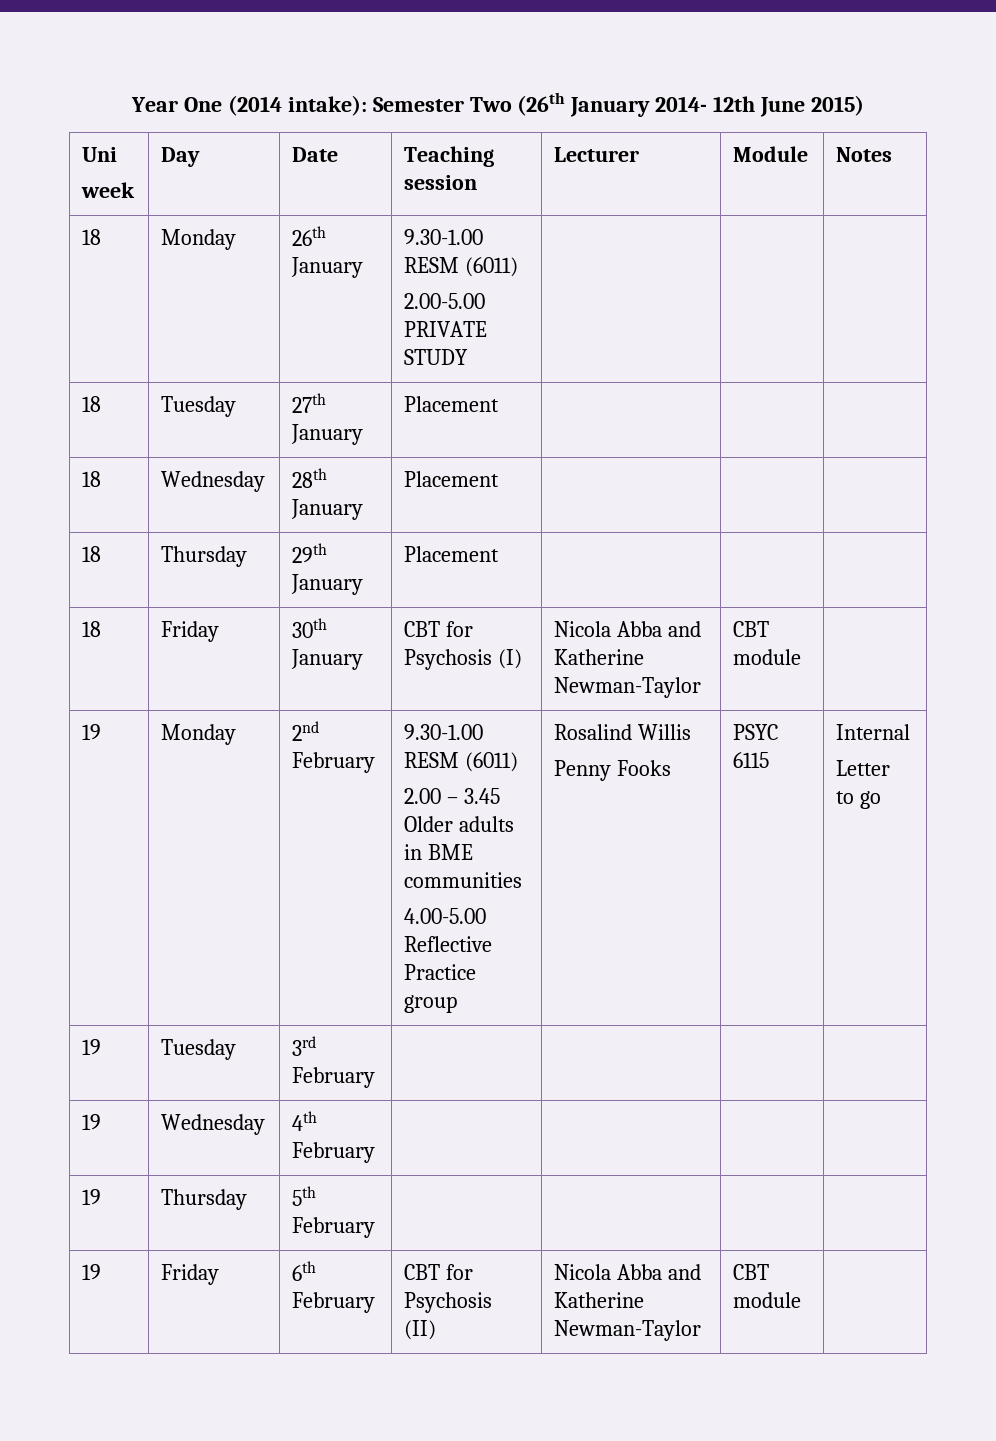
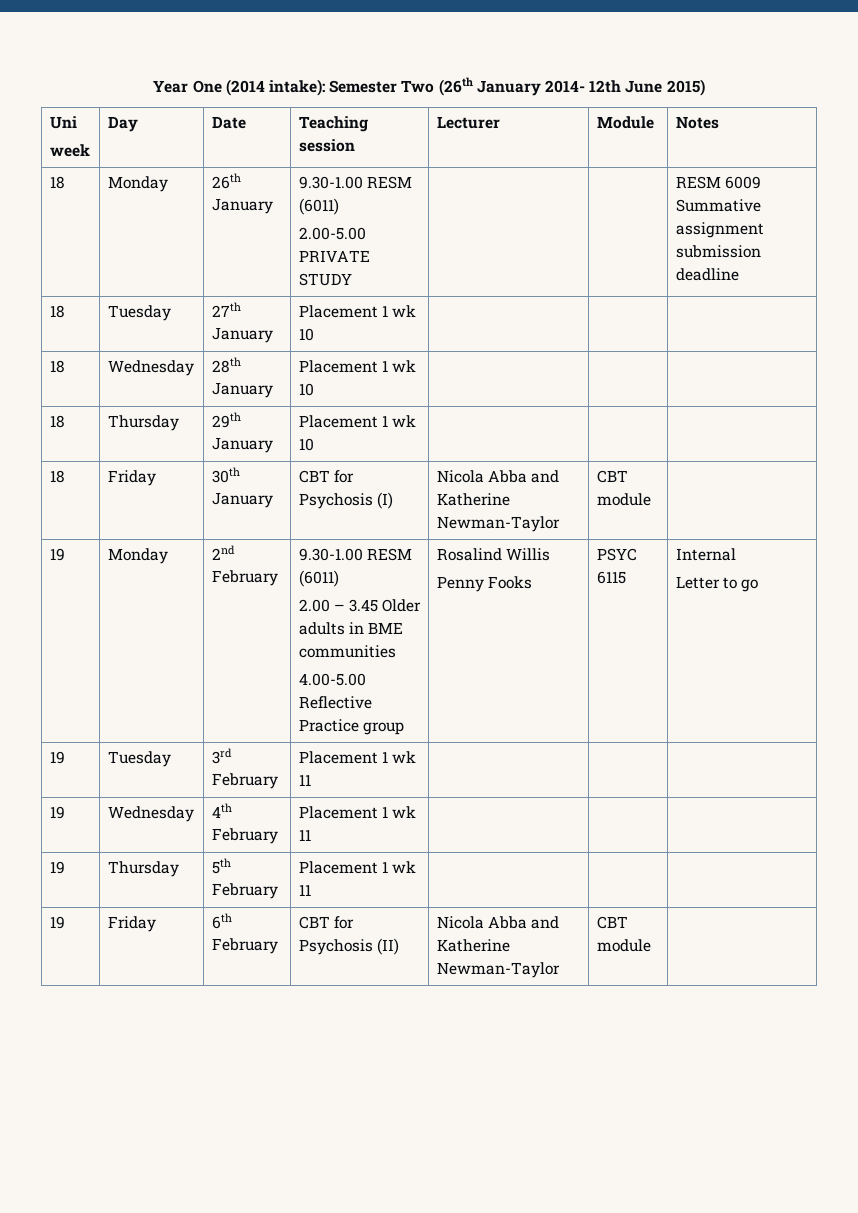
(469, 357) none -> [675,176,761,189] [675,199,761,212] [675,222,764,238] [675,245,761,258] [675,268,739,281] RESM 6009 Summative assignment submission deadline
(500, 404) none -> [381,305,417,317] [298,328,314,341] 1 wk 10
(500, 479) none -> [381,360,417,372] [298,383,314,396] 1 wk 10
(500, 554) none -> [381,415,417,427] [298,438,314,451] 1 wk 10
(376, 1077) none -> [298,751,417,764] [298,774,311,786] Placement 1 wk 11
(376, 1152) none -> [298,806,417,819] [298,829,311,841] Placement 1 wk 11
(376, 1227) none -> [298,861,417,874] [298,884,311,896] Placement 1 wk 11

